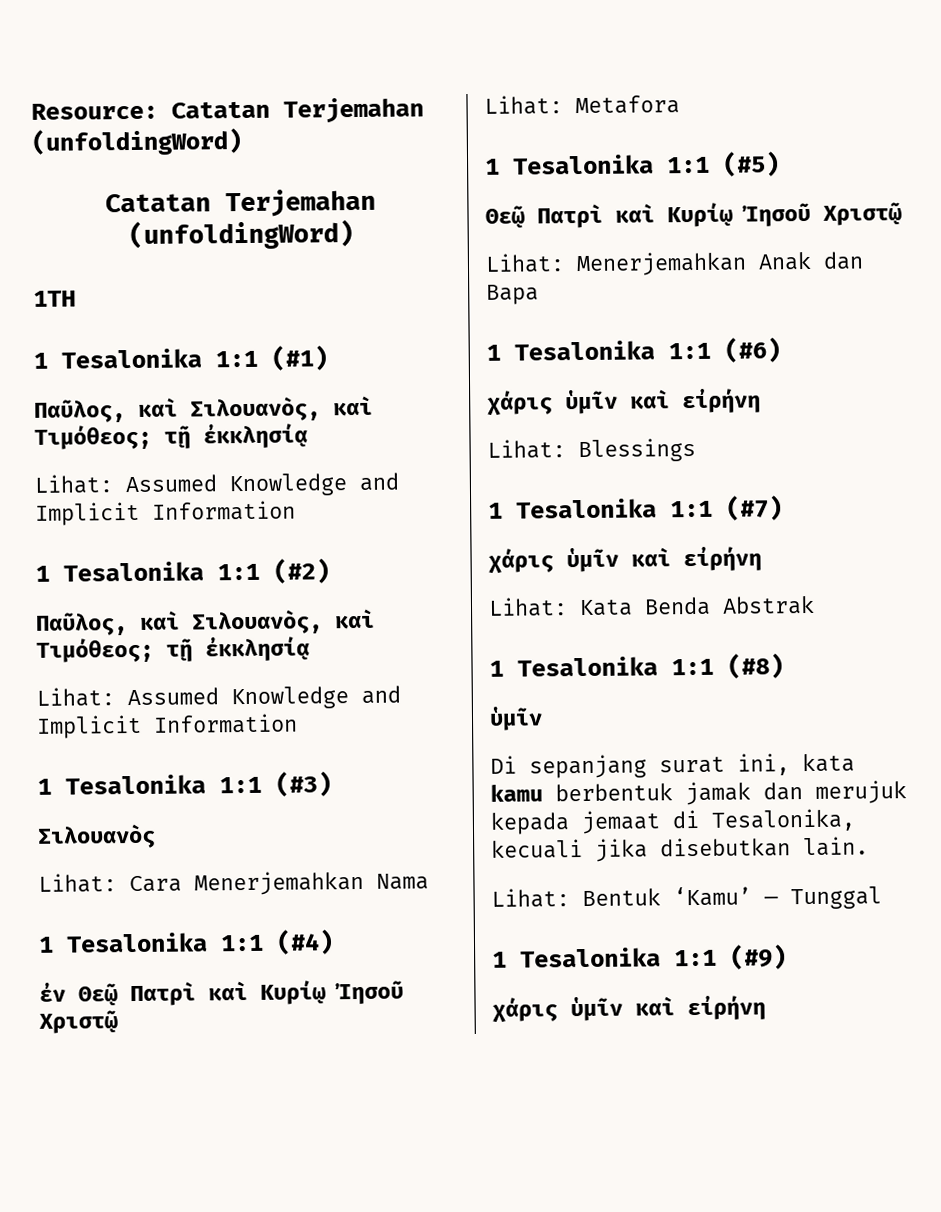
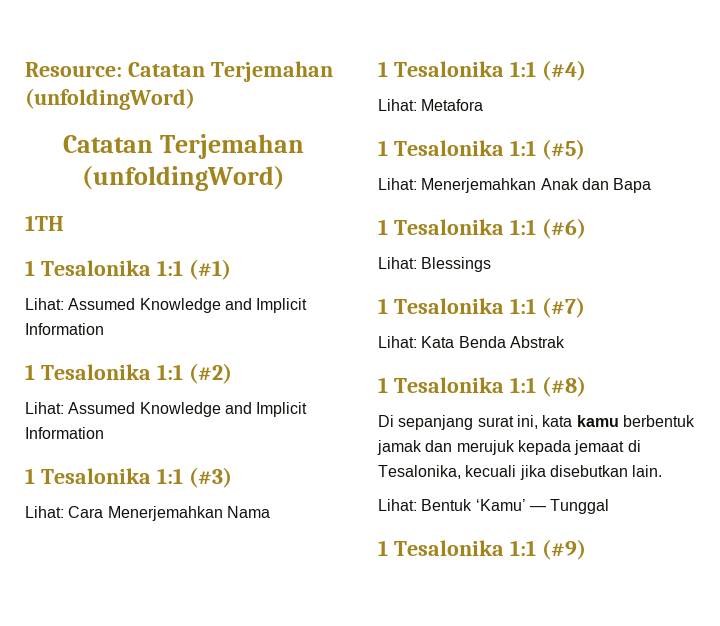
[34,395,373,423] [34,423,308,450] // Παῦλος, καὶ Σιλουανὸς, καὶ Τιμόθεος; τῇ ἐκκλησίᾳ -> (231, 269) none
[36,608,375,636] [36,636,310,663] // Παῦλος, καὶ Σιλουανὸς, καὶ Τιμόθεος; τῇ ἐκκλησίᾳ -> (232, 373) none
[37,823,156,849] // Σιλουανὸς -> (232, 477) none
[39,980,404,1007] [39,1010,118,1034] // ἐν Θεῷ Πατρὶ καὶ Κυρίῳ Ἰησοῦ Χριστῷ -> (586, 70) none
[485,202,902,229] // Θεῷ Πατρὶ καὶ Κυρίῳ Ἰησοῦ Χριστῷ -> (585, 149) none
[487,388,761,416] // χάρις ὑμῖν καὶ εἰρήνη -> (586, 228) none
[488,546,762,574] // χάρις ὑμῖν καὶ εἰρήνη -> (585, 307) none
[489,706,543,731] // ὑμῖν -> (586, 386) none
[492,995,766,1023] // χάρις ὑμῖν καὶ εἰρήνη -> (586, 549) none

